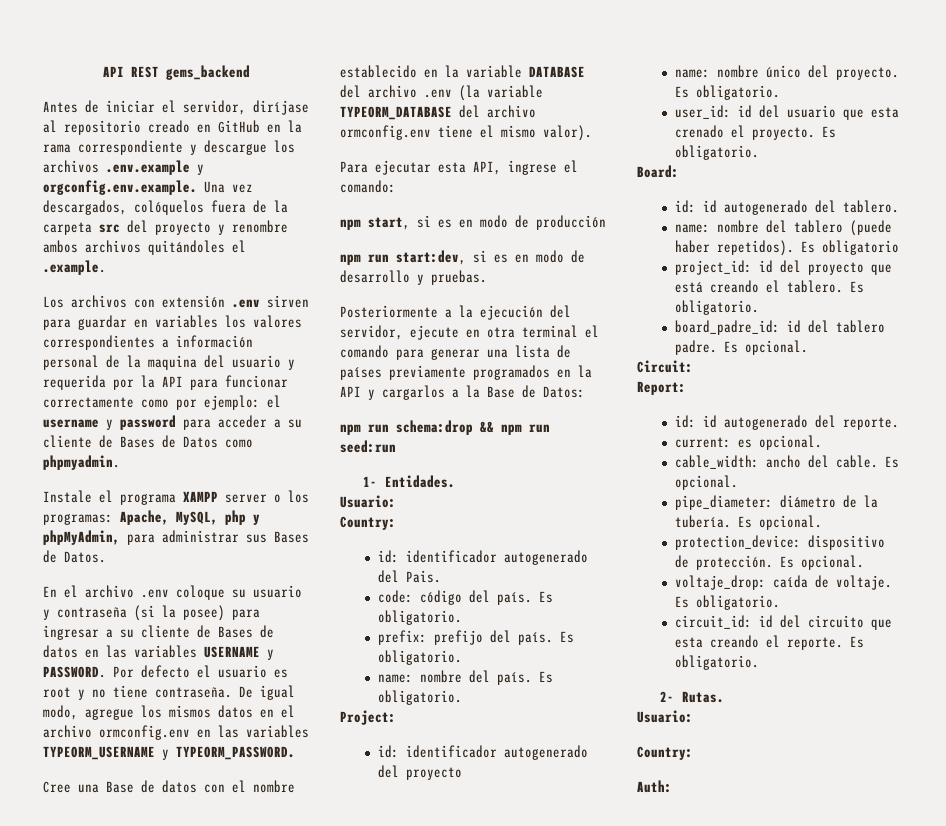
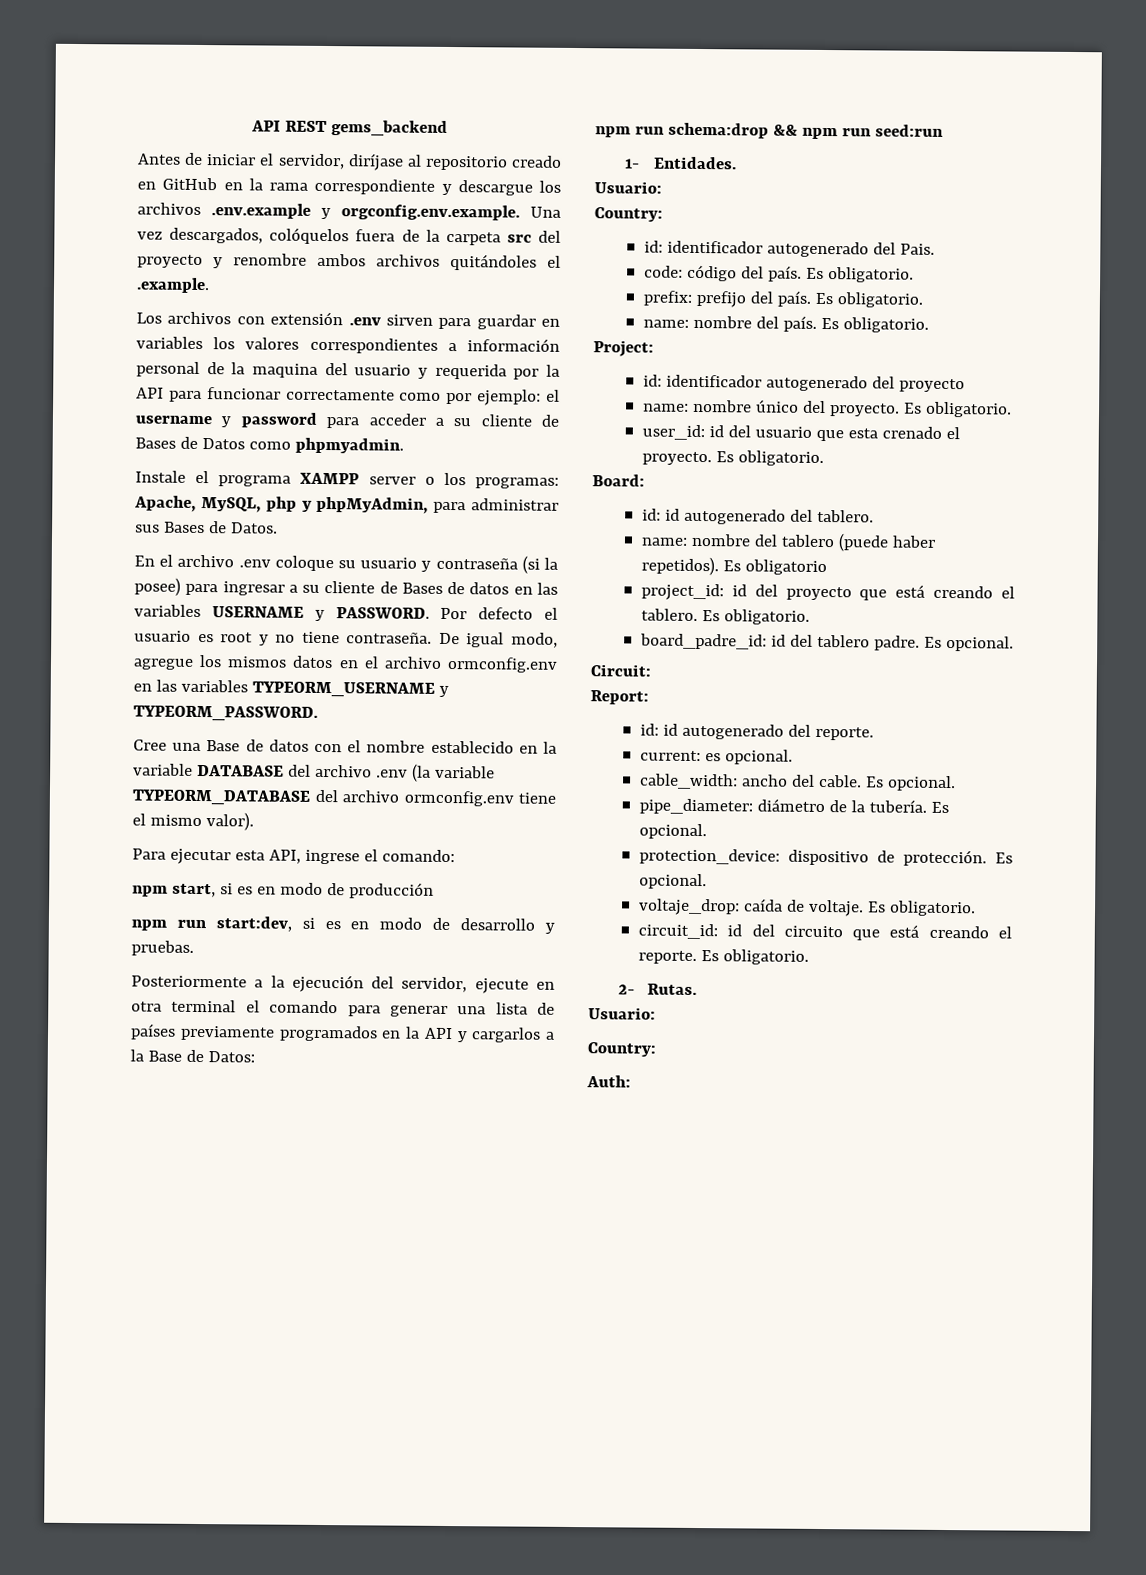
[675,637,704,648] esta -> [889,924,920,938] está

